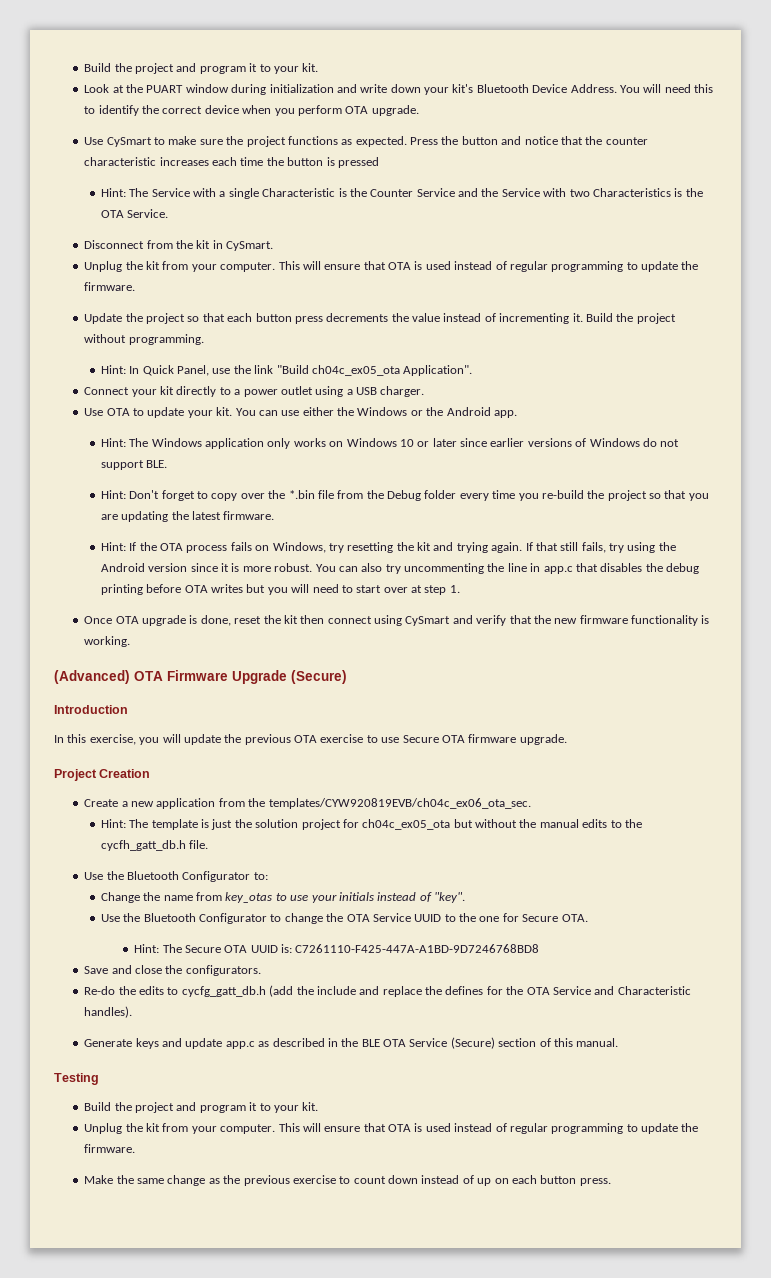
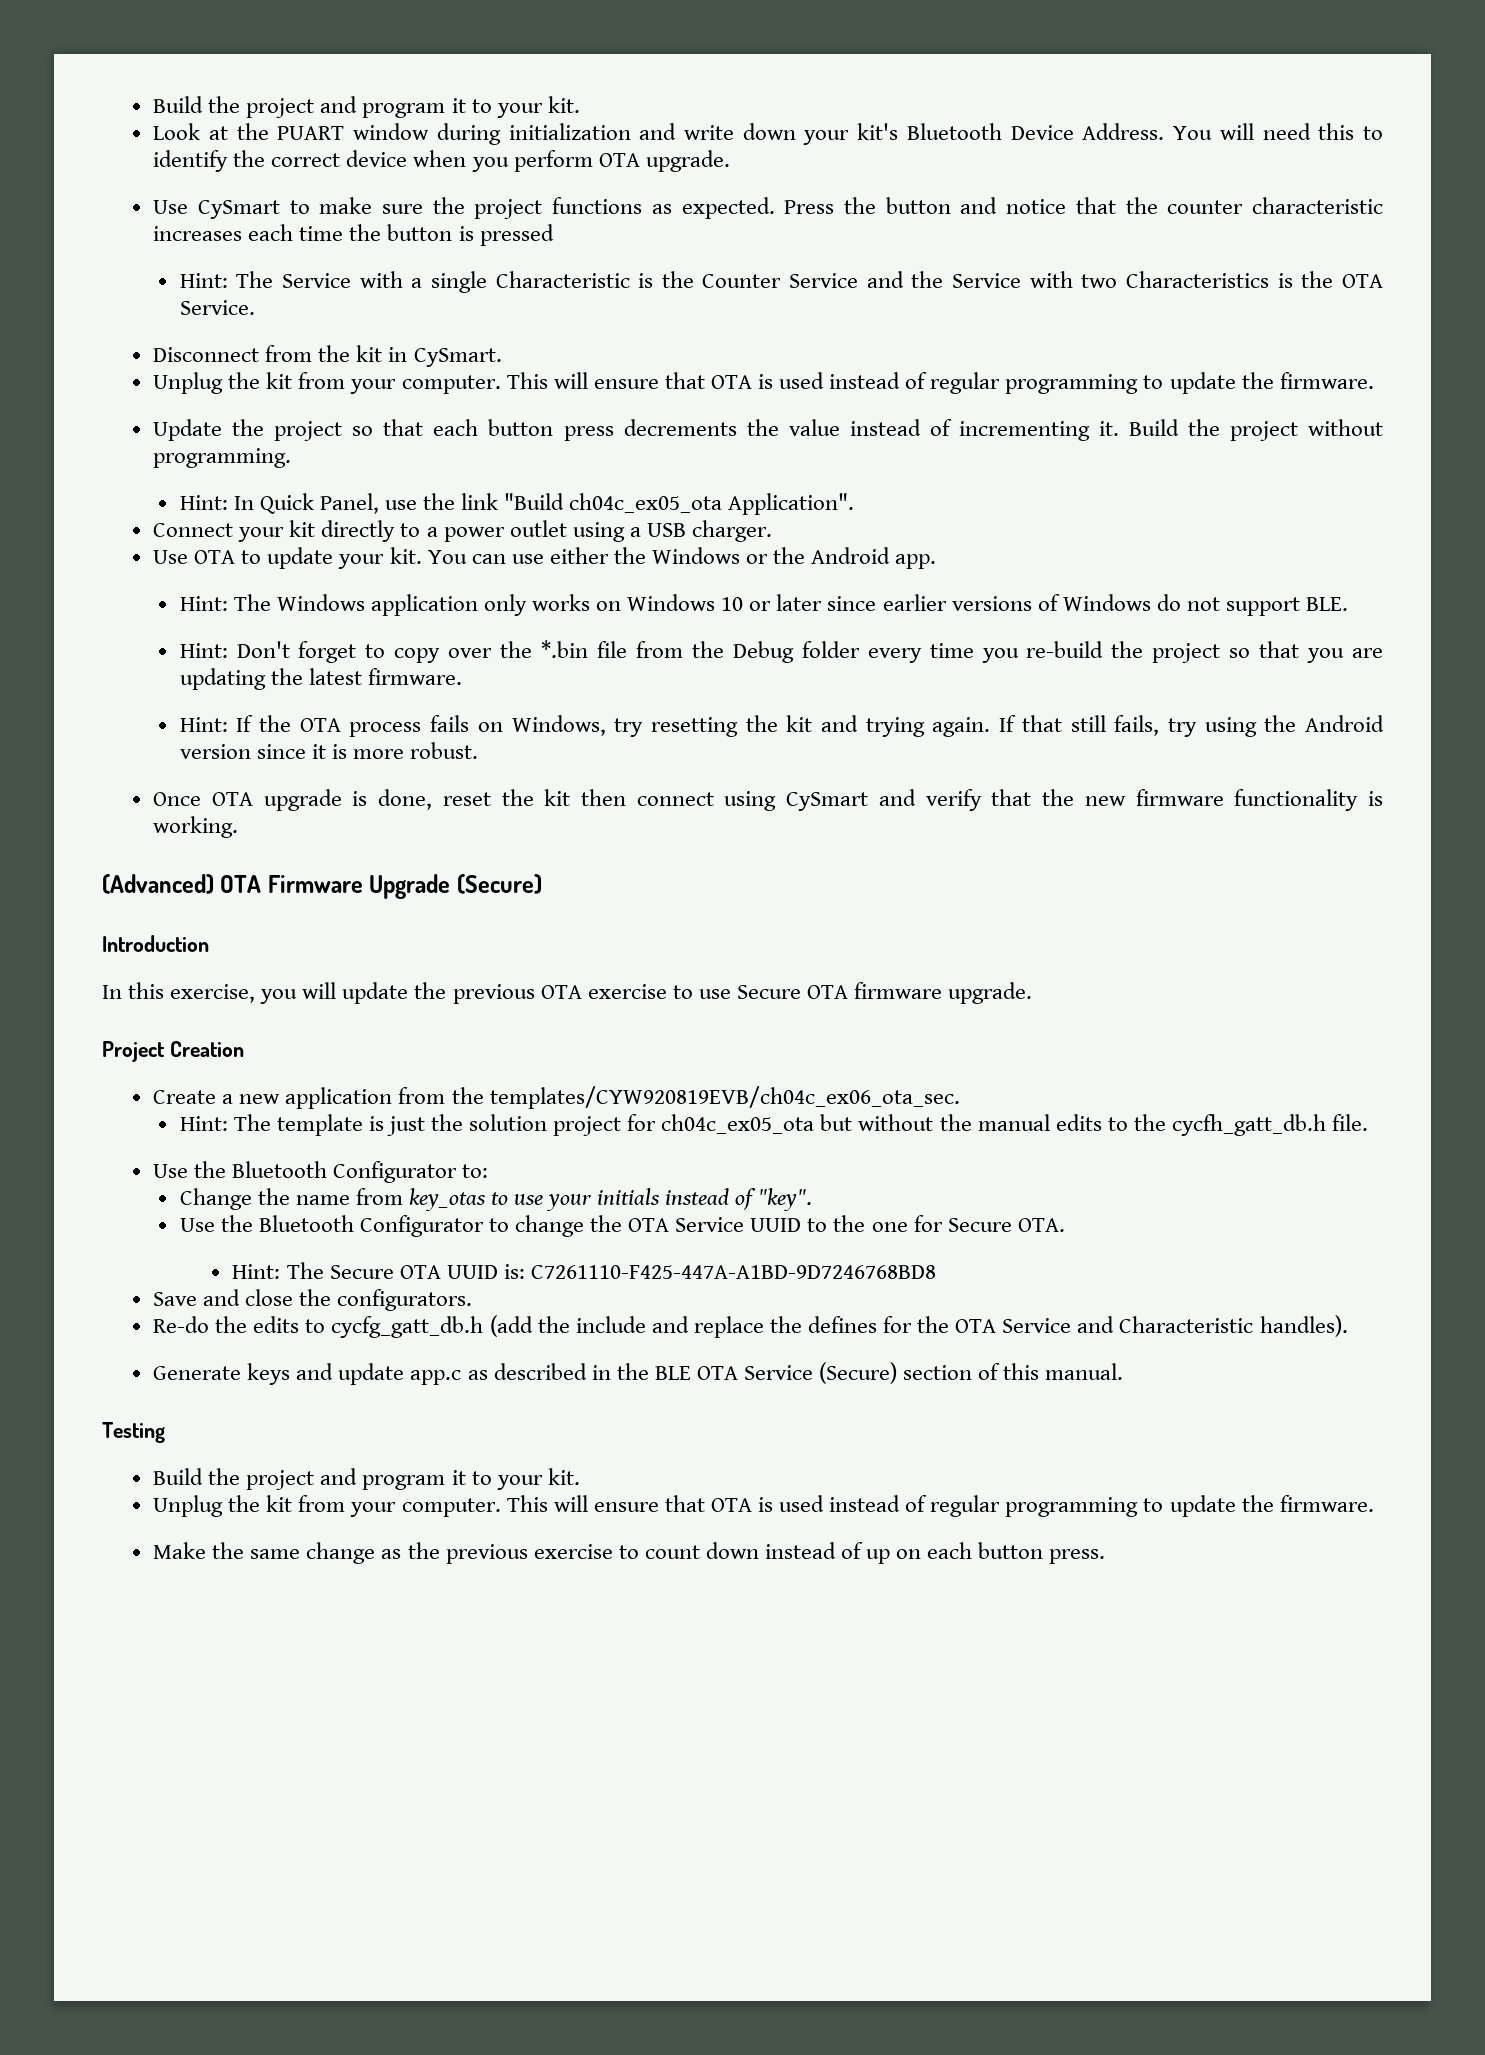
[315,563,700,574] [100,584,460,595] You can also try uncommenting the line in app.c that disables the debug printing before OTA writes but you will need to start over at step 1. -> (478, 750) none

